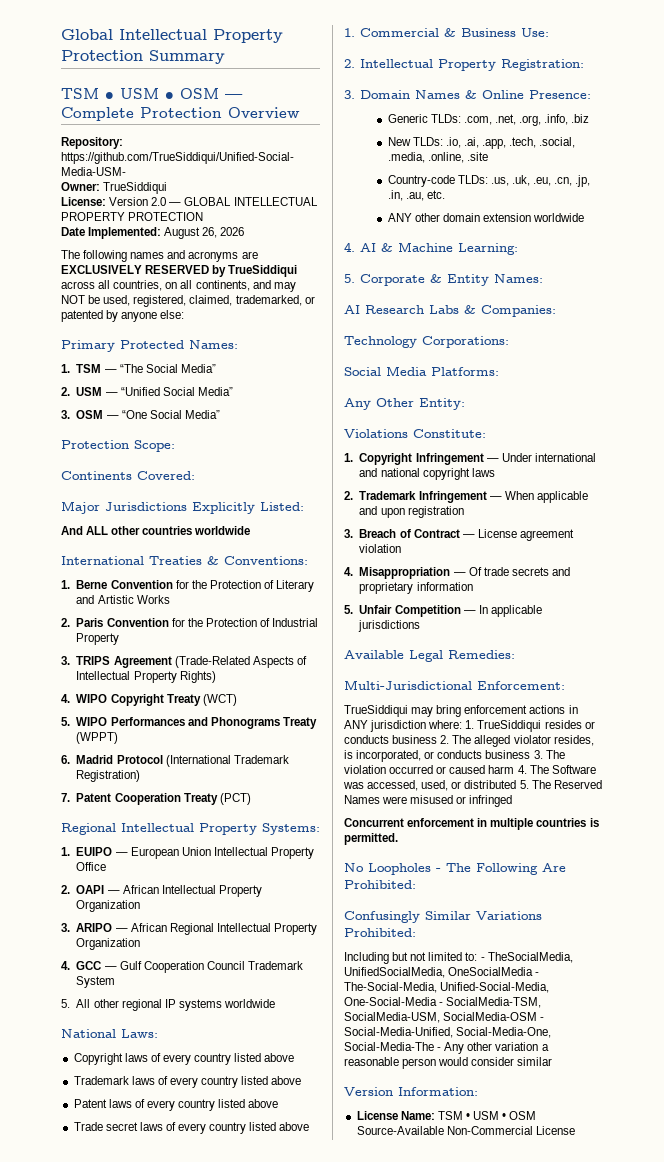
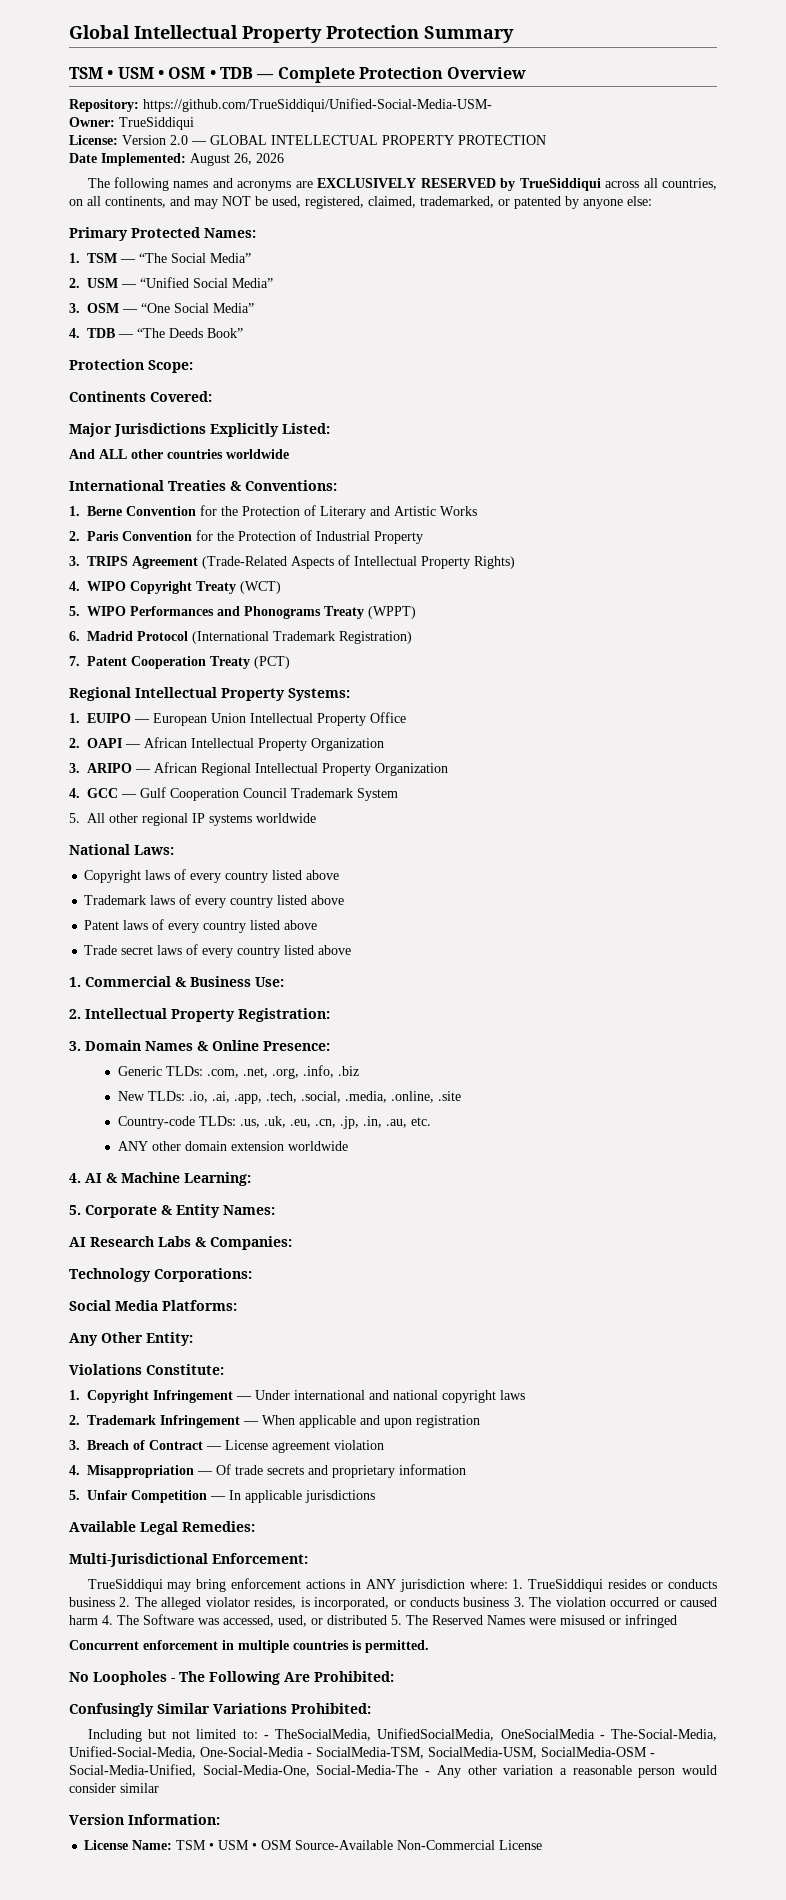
(219, 93) none -> [209,67,253,79] • TDB
(220, 414) none -> [69,328,243,338] // 4. TDB — “The Deeds Book”

